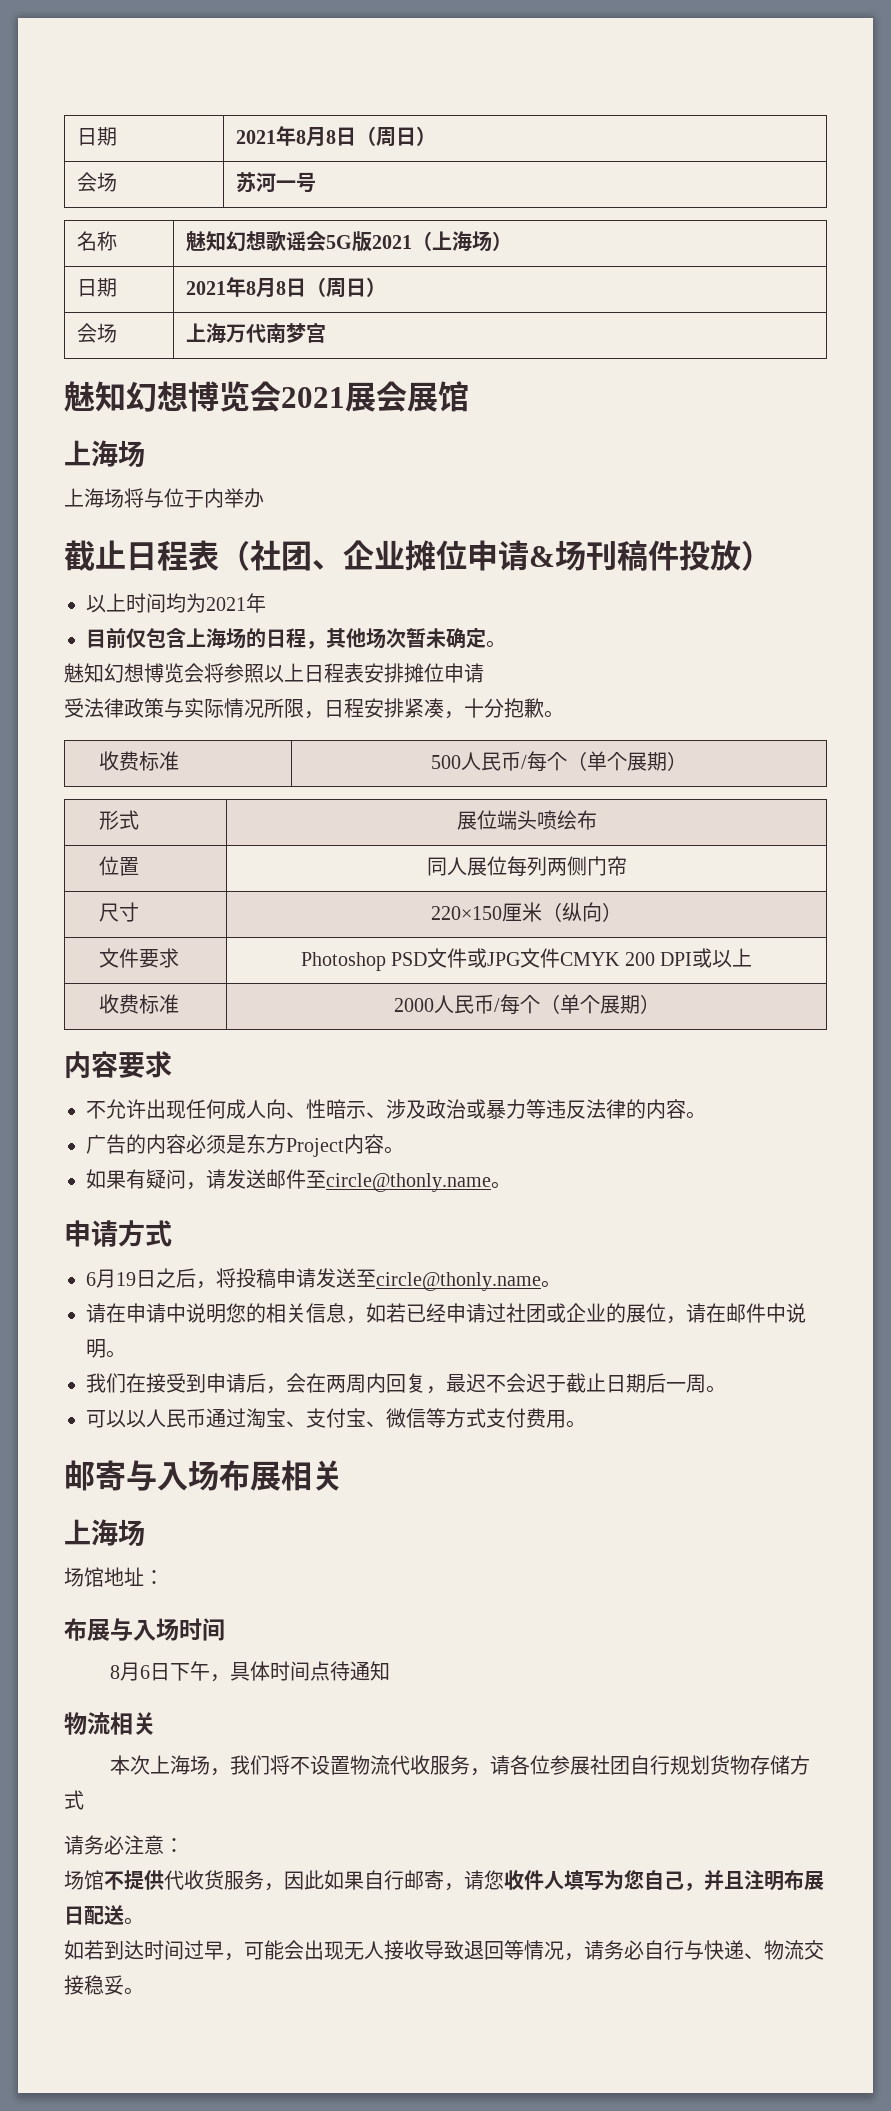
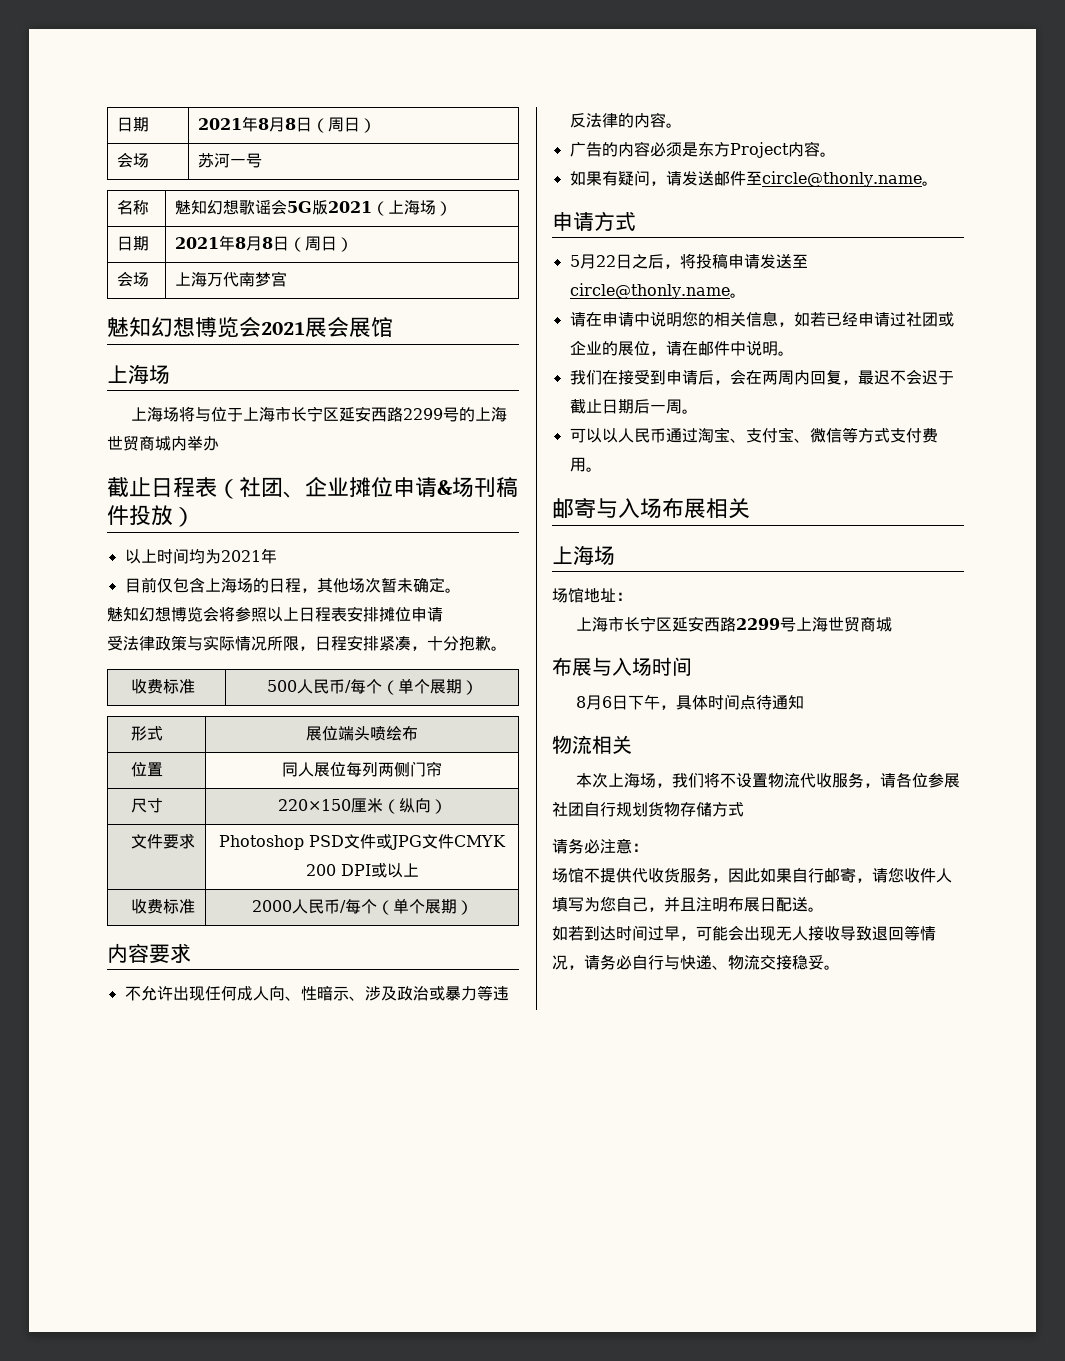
(204, 499) none -> [242,406,507,422] [107,436,171,451] 上海市长宁区延安西路2299号的上海世贸商城
[86,1269,136,1288] 6月19 -> [569,254,616,269] 5月22
(164, 1577) none -> [575,616,892,632] // 上海市长宁区延安西路2299号上海世贸商城

